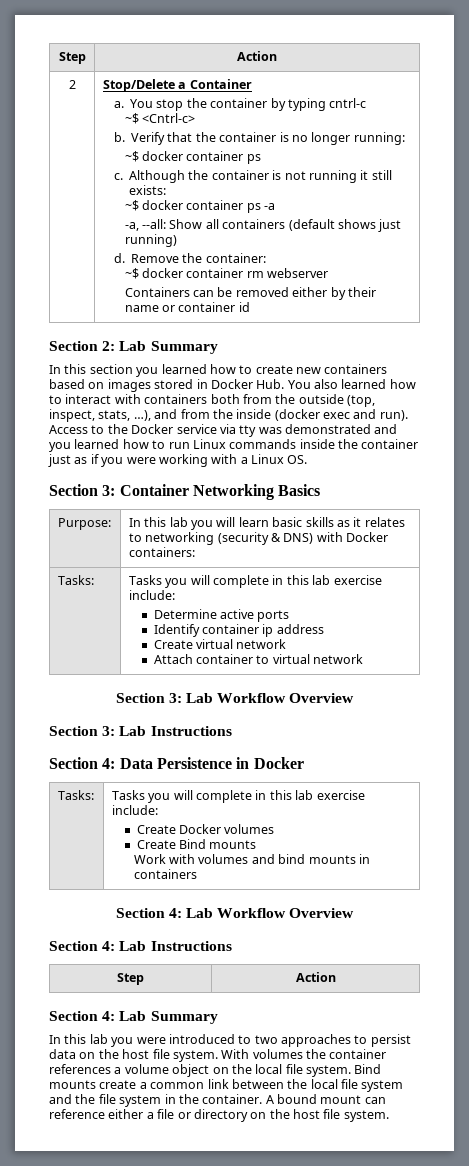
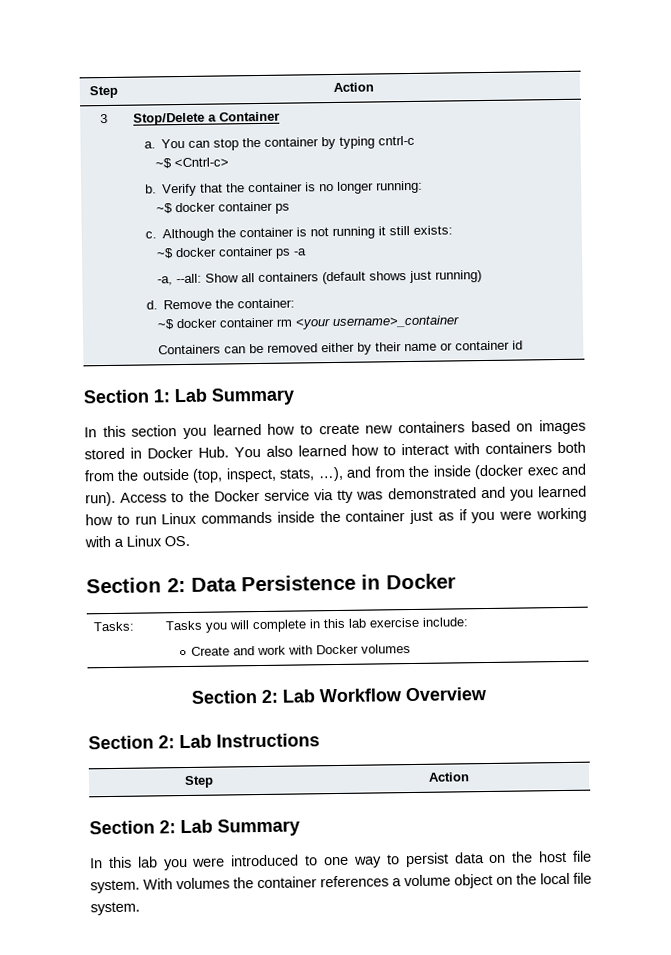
[58,52,86,64] [237,51,277,61] [68,80,76,89] Step | Action // 2 -> [88,85,118,99] [332,82,374,93] [100,113,108,124] Step | Action // 3
(154, 103) none -> [188,140,211,148] can
[267,268,329,278] webserver -> [295,315,461,330] <your username>_container
[102,341,116,351] 2: -> [153,389,170,403] 1:
[102,484,321,500] [57,518,111,530] [128,517,405,530] [128,532,389,545] [128,547,195,557] [57,575,94,585] [128,575,382,588] [128,590,175,600] [153,609,290,622] [153,624,324,637] [153,639,287,649] [153,654,364,664] [115,693,355,703] [49,726,232,736] [49,757,116,769] 3: Container Networking Basics // Purpose: | In this lab you will learn basic skills as it relates to networking (security & DNS) with Docker containers: // Tasks: | Tasks you will complete in this lab exercise include: // Determine active ports // Identify container ip address // Create virtual network // Attach container to virtual network // Section 3: Lab Workflow Overview // Section 3: Lab Instructions // Section 4: -> [167,578,186,593] 2:
(176, 829) none -> [233,645,314,656] and work with
[136,839,257,849] [133,854,370,864] [133,869,197,879] [115,908,355,918] [49,941,116,951] // Create Bind mounts // Work with volumes and bind mounts in containers // Section 4: Lab Workflow Overview // Section 4: -> [190,687,487,704] [88,735,175,750] // Section 2: Lab Workflow Overview // Section 2:
[102,1011,116,1021] 4: -> [159,820,176,834] 2:
[254,1034,351,1047] two approaches -> [324,856,382,868] one way
[354,1064,382,1074] [49,1079,404,1092] [49,1094,386,1107] [49,1109,389,1122] Bind mounts create a common link between the local file system and the file system in the container. A bound mount can reference either a file or directory on the host file system. -> (140, 908) none

